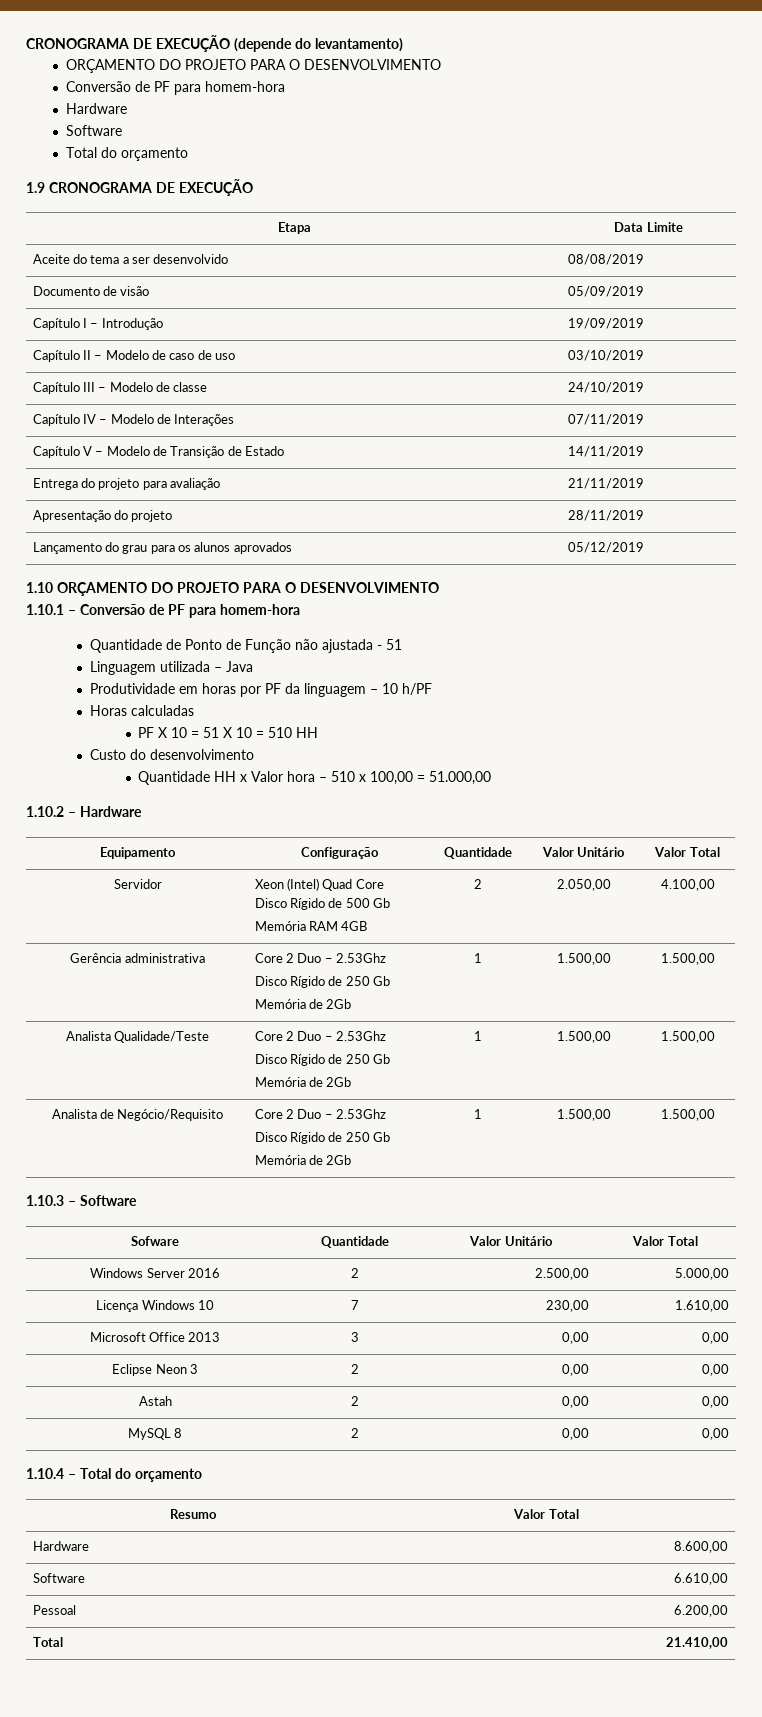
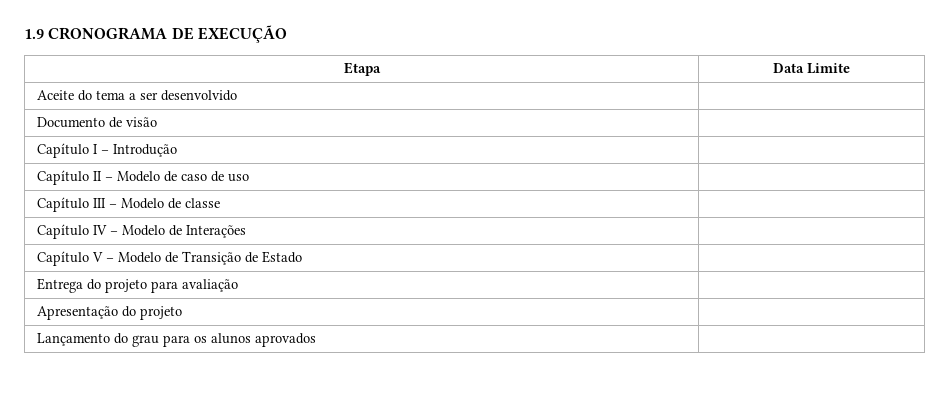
[26,35,403,52] [65,59,441,73] [65,81,285,95] [65,103,127,114] [65,125,122,136] [65,147,188,161] CRONOGRAMA DE EXECUÇÃO (depende do levantamento) // ORÇAMENTO DO PROJETO PARA O DESENVOLVIMENTO // Conversão de PF para homem-hora // Hardware // Software // Total do orçamento // -> (24, 34) none
[567,254,644,265] 08/08/2019 -> (237, 95) none
[567,286,644,297] 05/09/2019 -> (157, 122) none
[567,318,644,329] 19/09/2019 -> (177, 150) none
[567,350,644,361] 03/10/2019 -> (249, 178) none
[567,382,644,393] 24/10/2019 -> (220, 203) none
[567,414,644,425] 07/11/2019 -> (246, 231) none
[567,446,644,457] 14/11/2019 -> (302, 257) none
[567,478,644,489] 21/11/2019 -> (238, 285) none
[567,510,644,521] 28/11/2019 -> (182, 313) none
[567,542,644,553] [26,582,439,596] [26,604,300,618] [89,639,402,653] [89,661,253,675] [89,683,432,697] [89,705,194,716] [138,727,319,738] [89,749,254,760] [138,771,492,785] [26,806,142,817] [100,847,176,859] [300,847,379,859] [444,847,512,859] [541,847,626,857] [654,847,720,857] [113,879,162,889] [254,878,384,891] [254,898,391,910] [254,921,368,931] [474,879,482,889] [556,879,611,891] [660,879,715,891] [70,953,205,963] [254,953,387,963] [254,976,391,988] [254,999,352,1009] [474,953,482,963] [556,953,611,965] [660,953,715,965] [65,1031,210,1043] [254,1031,387,1041] [254,1054,391,1066] [254,1077,352,1087] [474,1031,482,1041] [556,1031,611,1043] [660,1031,715,1043] [51,1109,224,1121] [254,1109,387,1119] [254,1132,391,1144] [254,1155,352,1165] [474,1109,482,1119] [556,1109,611,1121] [660,1109,715,1121] [26,1195,137,1206] [131,1236,179,1246] [321,1236,389,1248] [469,1236,553,1246] [632,1236,698,1246] [90,1268,220,1278] [351,1268,359,1278] [535,1268,590,1280] [675,1268,730,1280] [96,1300,214,1312] [351,1300,359,1310] [546,1300,590,1312] [675,1300,730,1312] [89,1332,221,1342] [351,1332,359,1342] [562,1332,590,1344] [702,1332,730,1344] [112,1364,198,1376] [351,1364,359,1374] [562,1364,590,1376] [702,1364,730,1376] [138,1396,172,1406] [351,1396,359,1406] [562,1396,590,1408] [702,1396,730,1408] [127,1428,183,1440] [351,1428,359,1438] [562,1428,590,1440] [702,1428,730,1440] [26,1468,202,1482] [169,1509,217,1519] [513,1509,579,1519] [32,1541,89,1551] [674,1541,729,1553] [32,1573,85,1583] [674,1573,729,1585] [32,1605,76,1615] [674,1605,729,1617] [32,1637,63,1647] [666,1637,729,1649] 05/12/2019 // 1.10 ORÇAMENTO DO PROJETO PARA O DESENVOLVIMENTO // 1.10.1 – Conversão de PF para homem-hora // Quantidade de Ponto de Função não ajustada - 51 // Linguagem utilizada – Java // Produtividade em horas por PF da linguagem – 10 h/PF // Horas calculadas // PF X 10 = 51 X 10 = 510 HH // Custo do desenvolvimento // Quantidade HH x Valor hora – 510 x 100,00 = 51.000,00 // 1.10.2 – Hardware // Equipamento | Configuração | Quantidade | Valor Unitário | Valor Total // Servidor | Xeon (Intel) Quad Core // Disco Rígido de 500 Gb // Memória RAM 4GB | 2 | 2.050,00 | 4.100,00 // Gerência administrativa | Core 2 Duo – 2.53Ghz // Disco Rígido de 250 Gb // Memória de 2Gb | 1 | 1.500,00 | 1.500,00 // Analista Qualidade/Teste | Core 2 Duo – 2.53Ghz // Disco Rígido de 250 Gb // Memória de 2Gb | 1 | 1.500,00 | 1.500,00 // Analista de Negócio/Requisito | Core 2 Duo – 2.53Ghz // Disco Rígido de 250 Gb // Memória de 2Gb | 1 | 1.500,00 | 1.500,00 // 1.10.3 – Software // Sofware | Quantidade | Valor Unitário | Valor Total // Windows Server 2016 | 2 | 2.500,00 | 5.000,00 // Licença Windows 10 | 7 | 230,00 | 1.610,00 // Microsoft Office 2013 | 3 | 0,00 | 0,00 // Eclipse Neon 3 | 2 | 0,00 | 0,00 // Astah | 2 | 0,00 | 0,00 // MySQL 8 | 2 | 0,00 | 0,00 // 1.10.4 – Total do orçamento // Resumo | Valor Total // Hardware | 8.600,00 // Software | 6.610,00 // Pessoal | 6.200,00 // Total | 21.410,00 -> (316, 340) none

